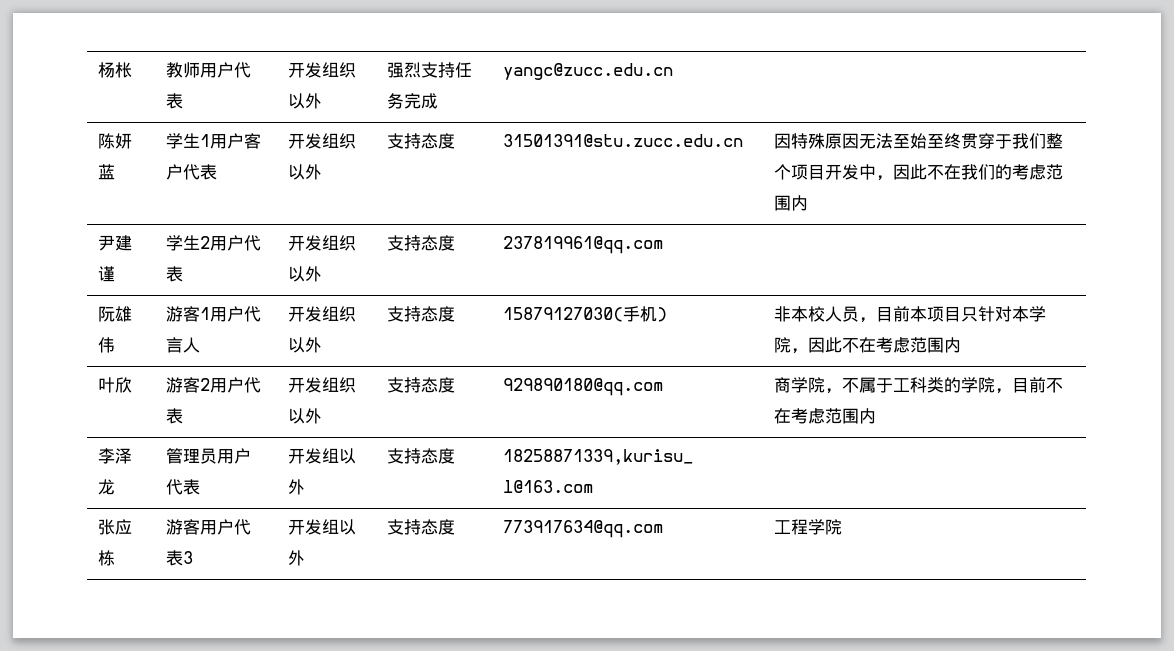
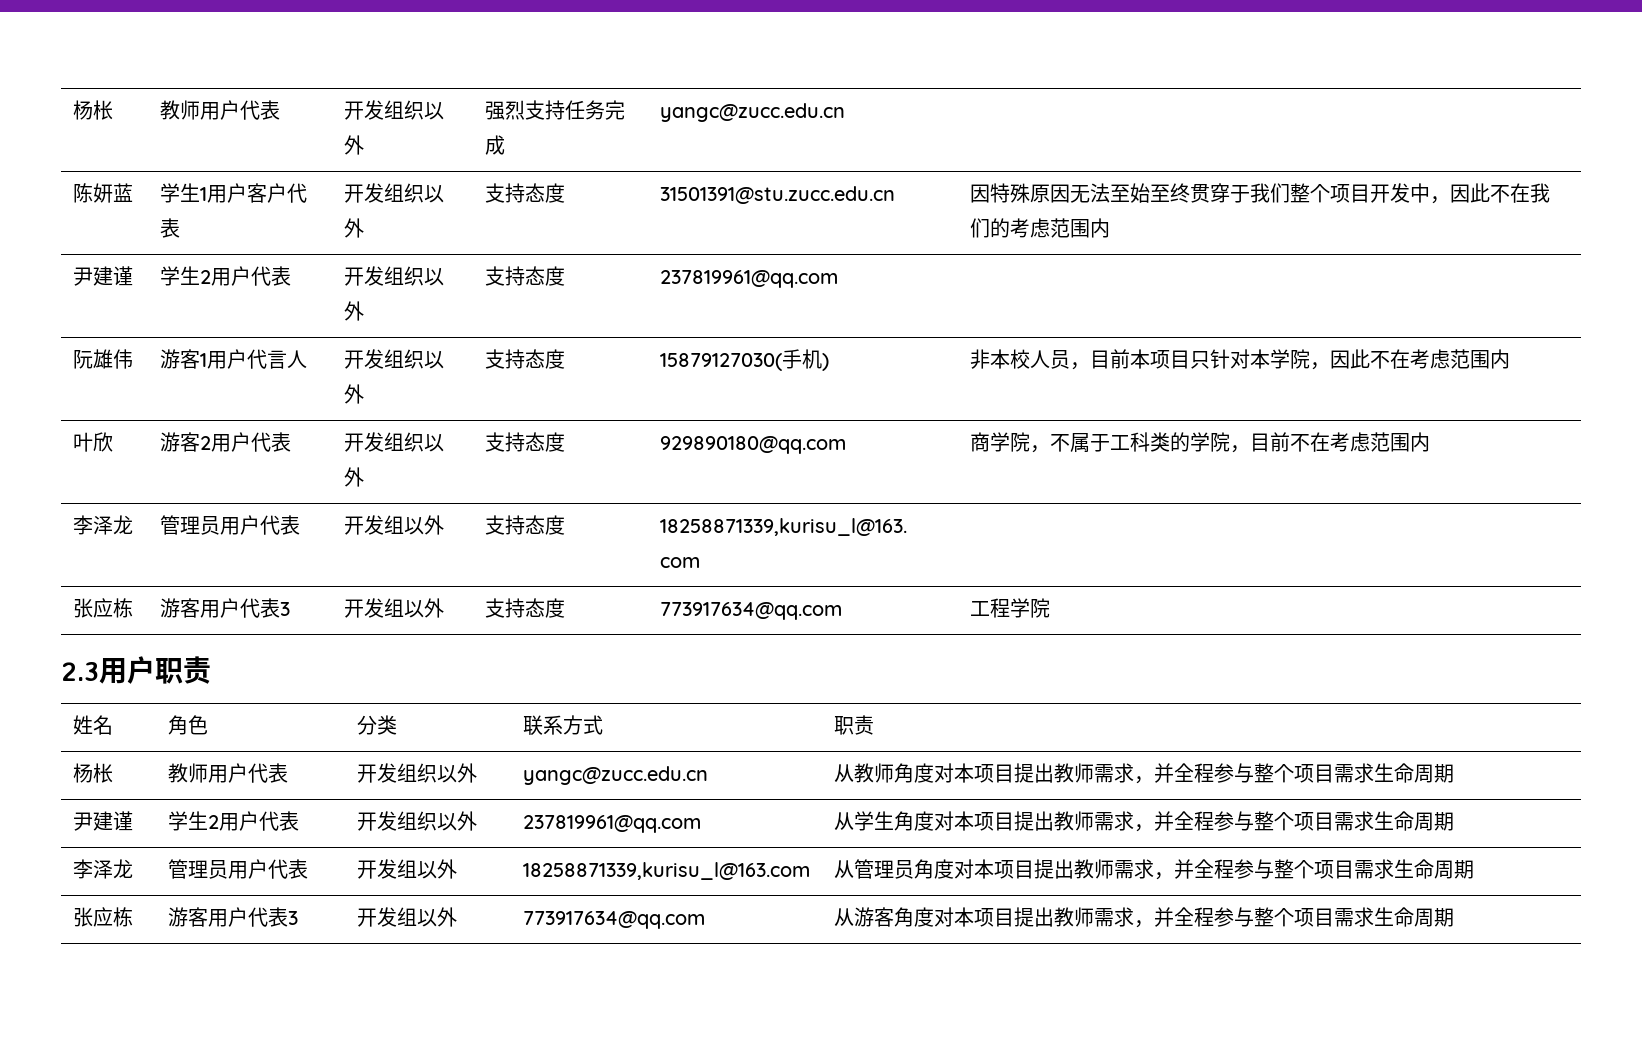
(843, 527) none -> [61,656,211,684] [73,715,114,735] [168,715,209,735] [357,715,398,735] [523,715,604,736] [834,715,875,735] [73,763,114,783] [168,763,289,783] [357,763,478,783] [523,766,709,785] [834,763,1455,784] [73,811,134,831] [168,811,300,831] [357,811,478,831] [523,815,702,833] [834,811,1455,832] [73,859,134,879] [168,859,309,879] [357,859,458,879] [523,862,811,880] [834,859,1475,880] [73,907,134,927] [168,907,299,927] [357,907,458,927] [523,911,706,929] [834,907,1455,928] // 2.3用户职责 // 姓名 | 角色 | 分类 | 联系方式 | 职责 // 杨枨 | 教师用户代表 | 开发组织以外 | yangc@zucc.edu.cn | 从教师角度对本项目提出教师需求，并全程参与整个项目需求生命周期 // 尹建谨 | 学生2用户代表 | 开发组织以外 | 237819961@qq.com | 从学生角度对本项目提出教师需求，并全程参与整个项目需求生命周期 // 李泽龙 | 管理员用户代表 | 开发组以外 | 18258871339,kurisu_l@163.com | 从管理员角度对本项目提出教师需求，并全程参与整个项目需求生命周期 // 张应栋 | 游客用户代表3 | 开发组以外 | 773917634@qq.com | 从游客角度对本项目提出教师需求，并全程参与整个项目需求生命周期

